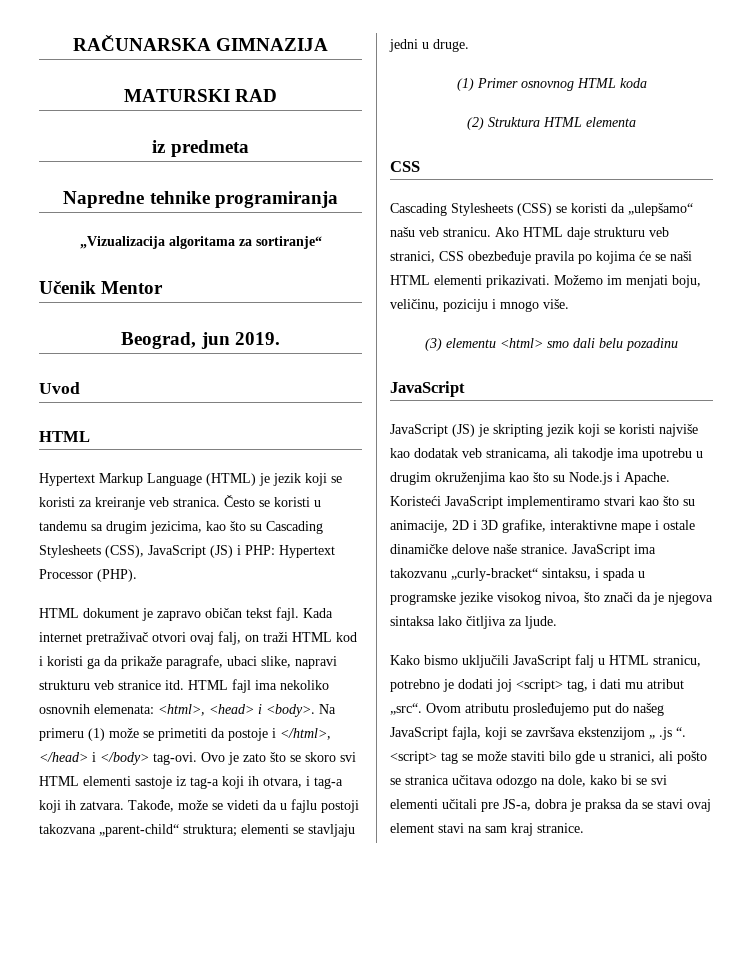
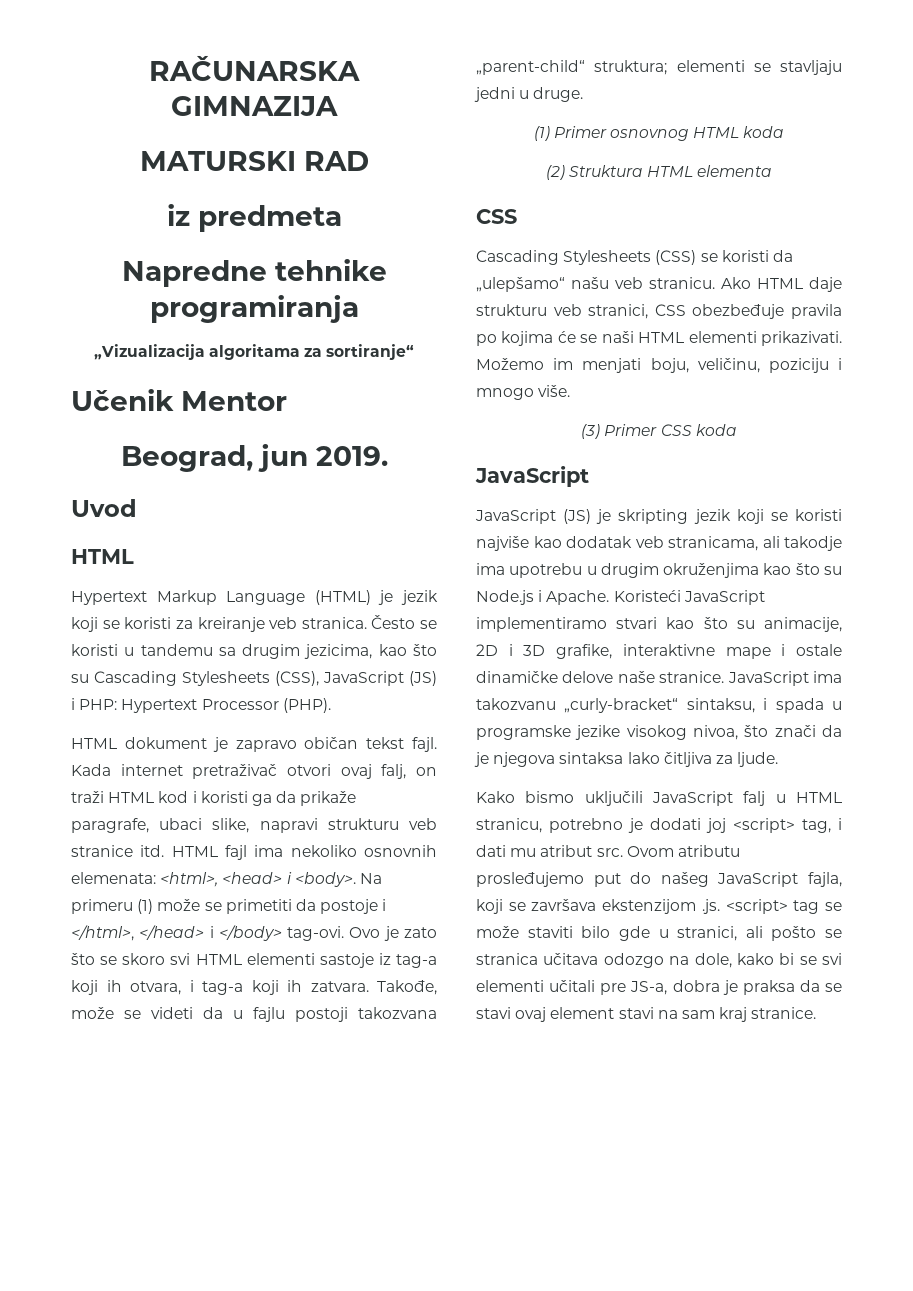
[446,338,678,351] elementu <html> smo dali belu pozadinu -> [604,424,737,436] Primer CSS koda
[390,703,422,715] „src“. -> [596,848,623,857] src.
[649,727,686,740] „ .js “. -> [701,899,720,914] .js.

